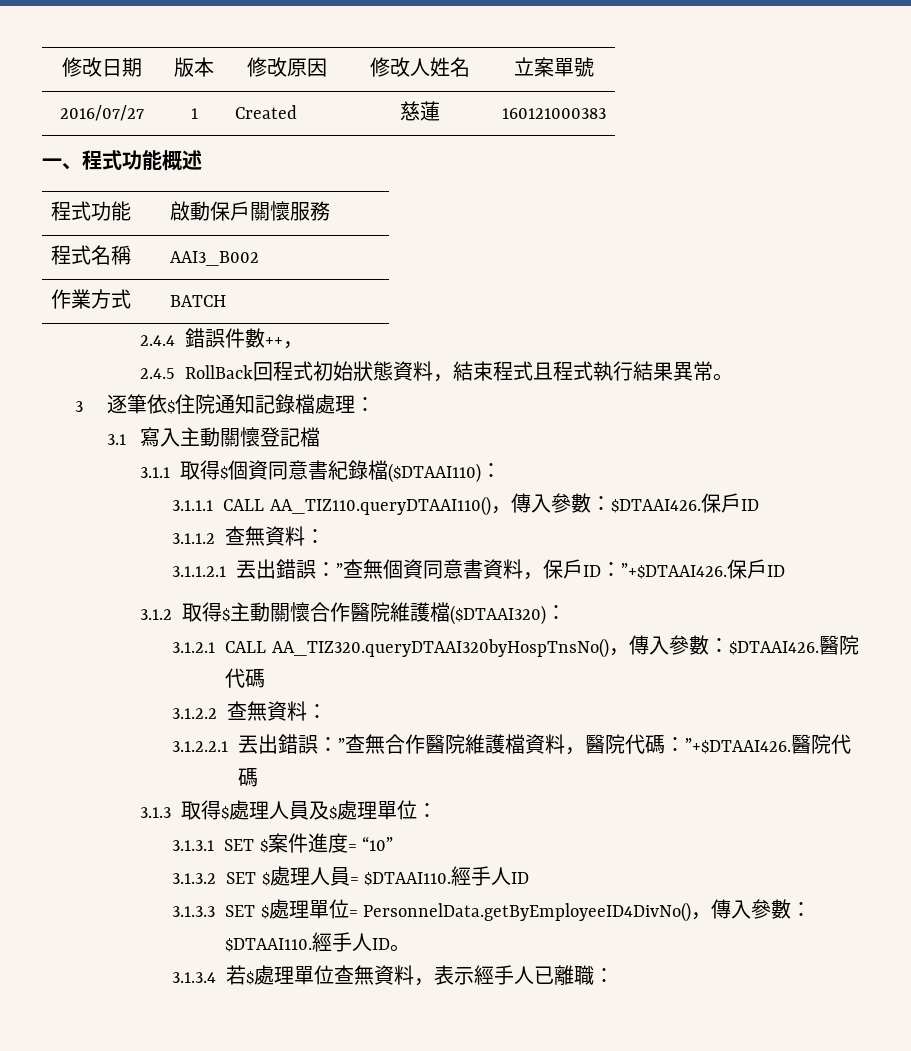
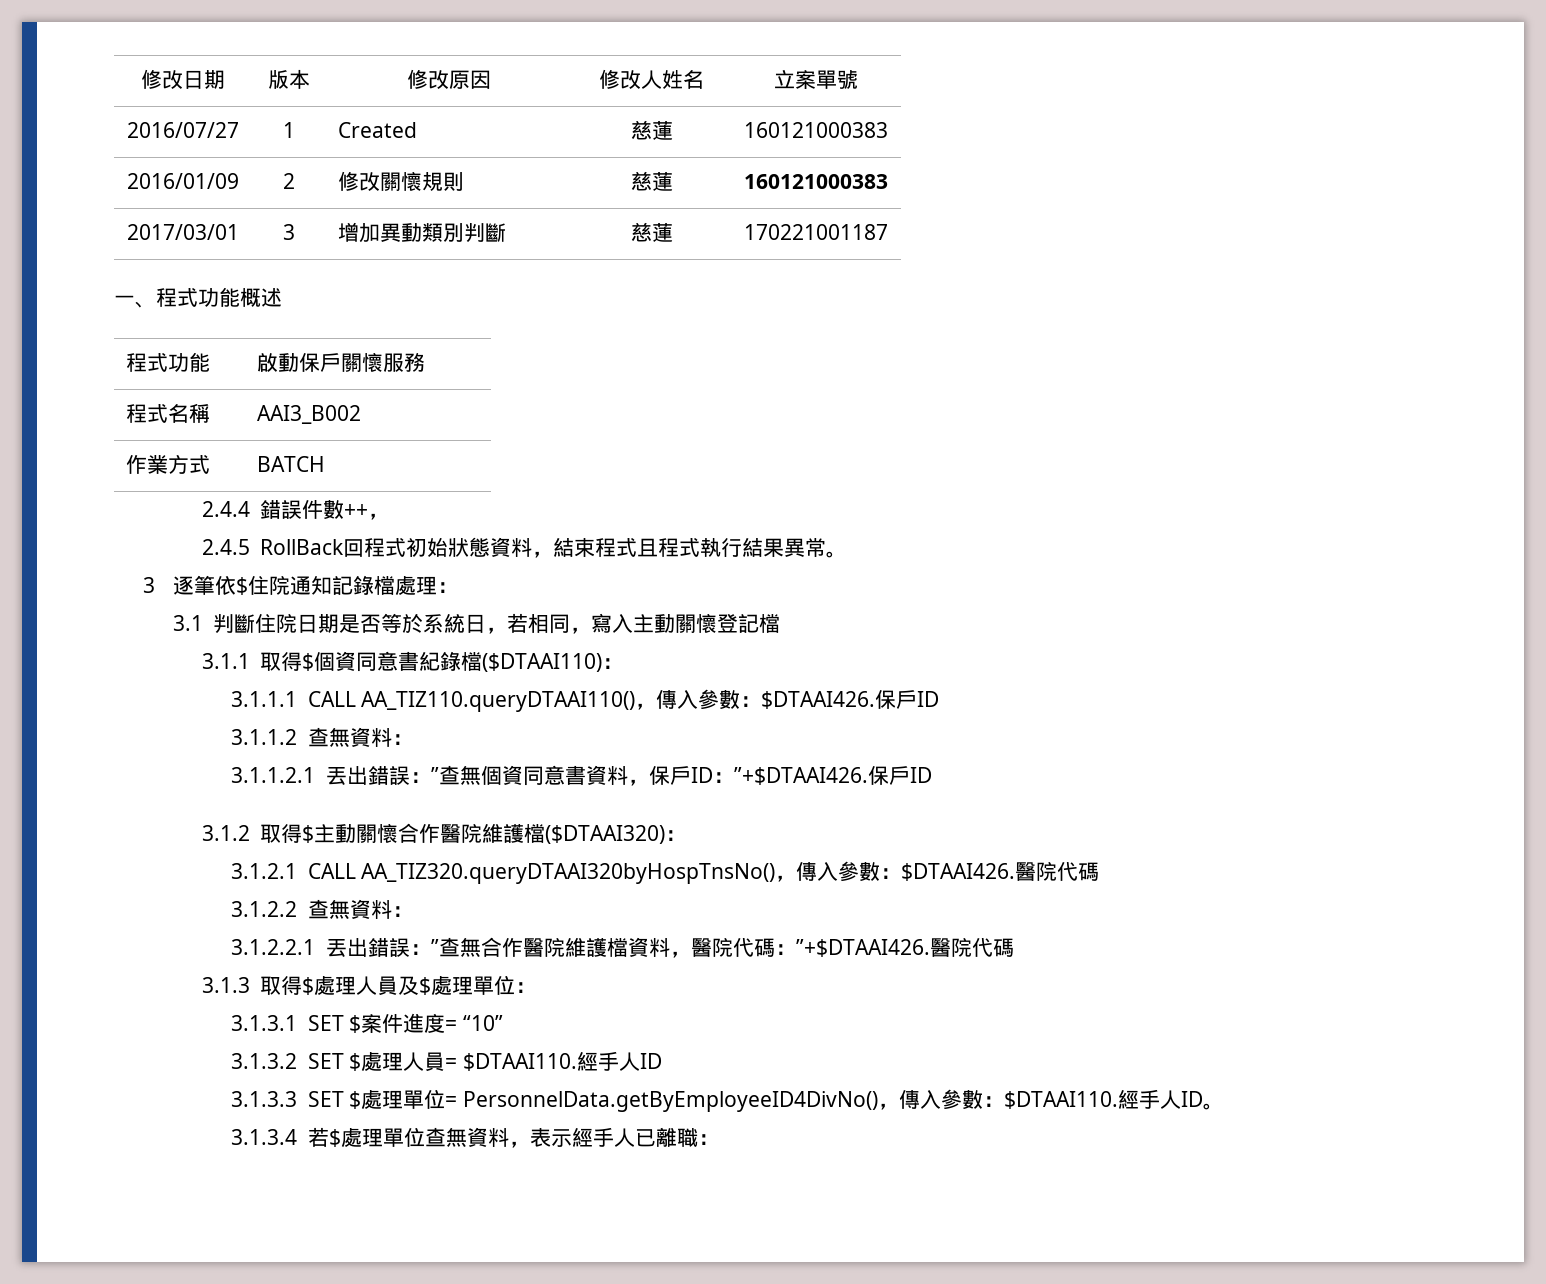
(606, 113) none -> [127,173,239,189] [283,173,295,189] [338,171,465,191] [630,171,673,191] [744,174,888,189] [127,224,239,240] [283,224,295,240] [338,222,507,243] [630,222,673,242] [744,224,888,240] // 2016/01/09 | 2 | 修改關懷規則 | 慈蓮 | 160121000383 // 2017/03/01 | 3 | 增加異動類別判斷 | 慈蓮 | 170221001187
(127, 439) none -> [213,613,592,634] 判斷住院日期是否等於系統日，若相同，

